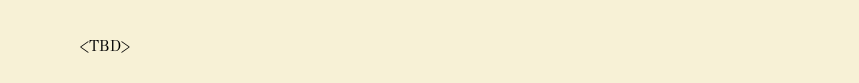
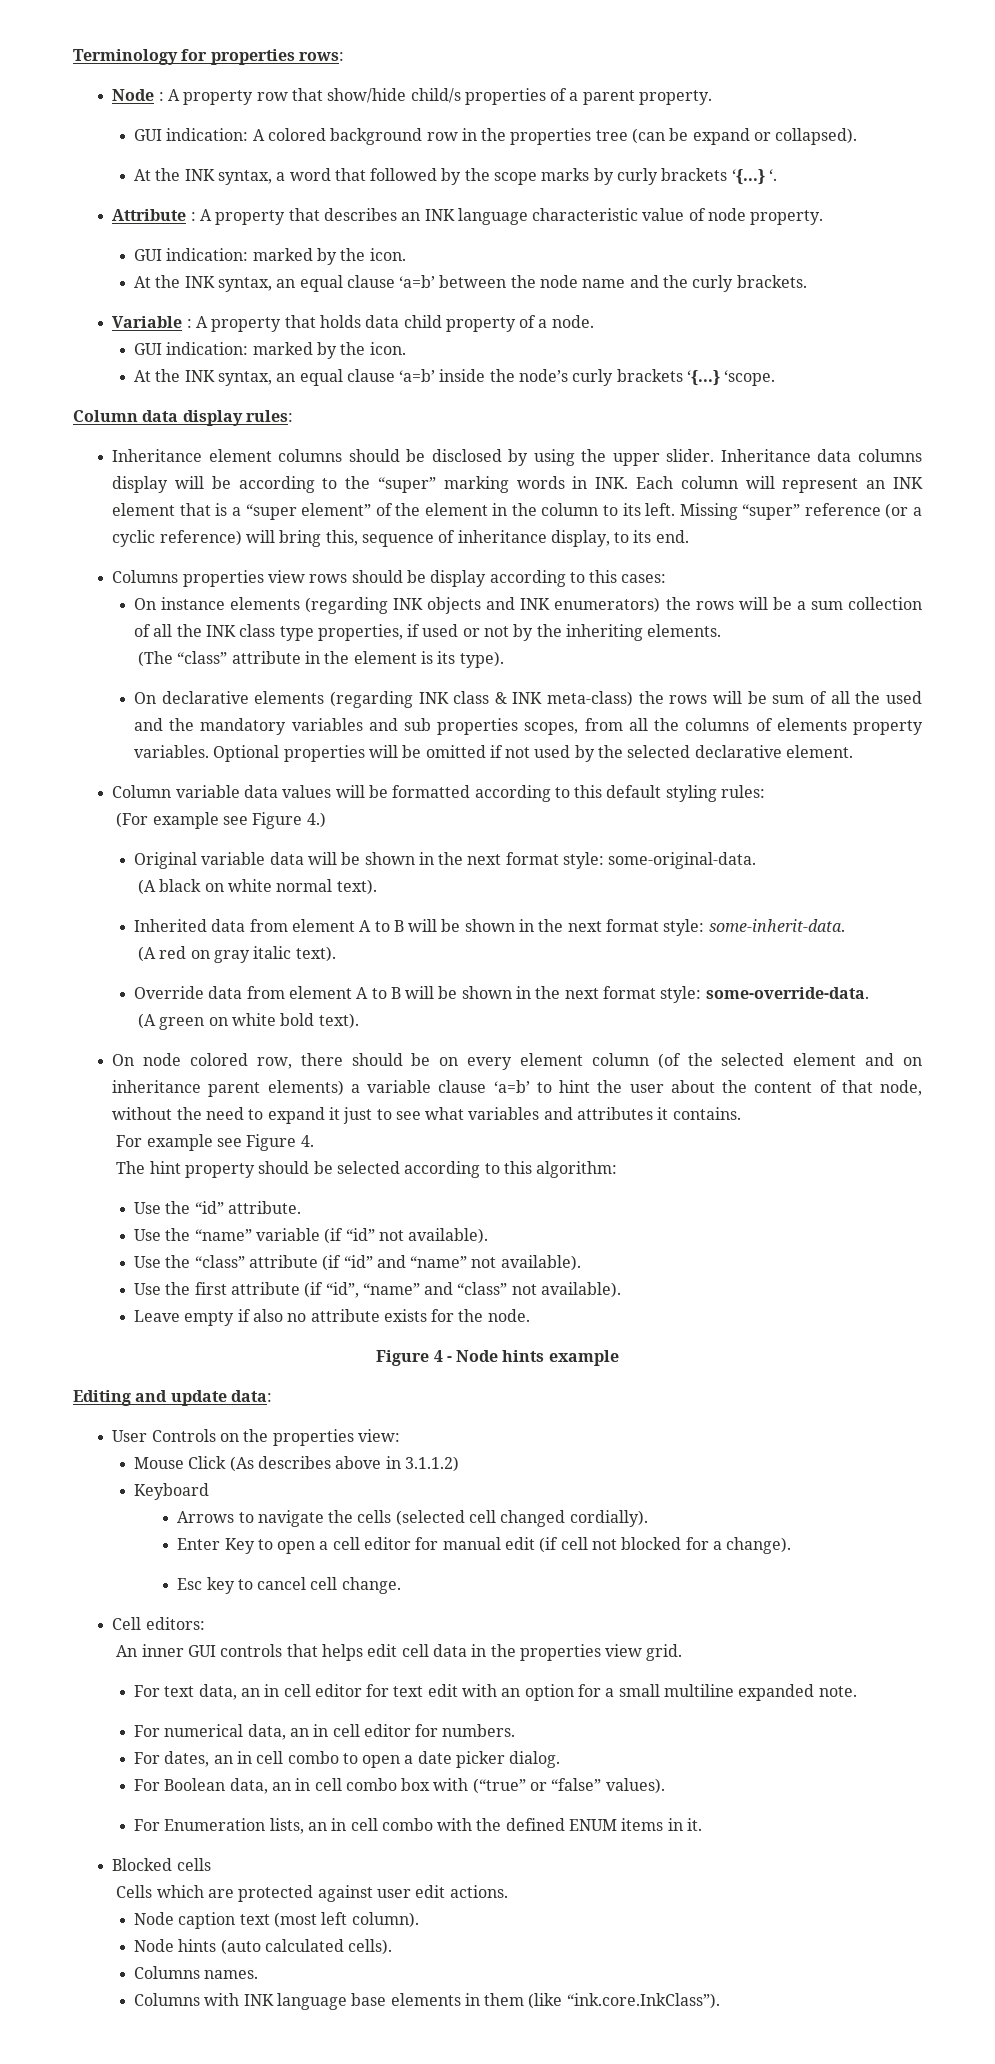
[80,40,130,53] <TBD> -> [73,49,344,65] [112,88,713,105] [133,128,858,145] [133,168,778,185] [112,208,824,225] [133,248,406,265] [133,275,807,292] [112,315,594,332] [133,342,406,359] [133,369,776,386] [73,410,293,426] [112,449,922,466] [112,476,923,493] [112,503,922,520] [112,530,689,547] [112,570,667,587] [133,597,923,614] [133,624,722,641] [137,651,504,668] [133,691,923,708] [133,718,923,735] [133,745,854,762] [112,785,766,802] [116,812,326,829] [133,852,757,869] [137,879,377,895] [133,919,845,936] [137,946,336,963] [133,986,869,1003] [137,1013,359,1030] [112,1053,922,1070] [112,1080,922,1097] [112,1107,741,1124] [116,1134,314,1151] [116,1161,618,1178] [133,1201,301,1214] [133,1228,489,1244] [133,1255,581,1271] [133,1282,622,1298] [133,1309,530,1326] [376,1350,619,1366] [73,1390,272,1406] [112,1429,400,1446] [133,1456,459,1472] [133,1483,209,1500] [177,1510,648,1527] [177,1537,792,1554] [177,1577,401,1594] [112,1617,205,1630] [116,1644,683,1661] [133,1684,857,1701] [133,1724,516,1740] [133,1751,561,1768] [133,1778,665,1794] [133,1818,703,1834] [112,1858,211,1871] [116,1885,508,1902] [133,1912,419,1929] [133,1939,393,1955] [133,1966,259,1979] [133,1993,720,2010] Terminology for properties rows: // Node : A property row that show/hide child/s properties of a parent property. // GUI indication: A colored background row in the properties tree (can be expand or collapsed). // At the INK syntax, a word that followed by the scope marks by curly brackets ‘{...} ‘. // Attribute : A property that describes an INK language characteristic value of node property. // GUI indication: marked by the icon. // At the INK syntax, an equal clause ‘a=b’ between the node name and the curly brackets. // Variable : A property that holds data child property of a node. // GUI indication: marked by the icon. // At the INK syntax, an equal clause ‘a=b’ inside the node’s curly brackets ‘{...} ‘scope. // Column data display rules: // Inheritance element columns should be disclosed by using the upper slider. Inheritance data columns display will be according to the “super” marking words in INK. Each column will represent an INK element that is a “super element” of the element in the column to its left. Missing “super” reference (or a cyclic reference) will bring this, sequence of inheritance display, to its end. // Columns properties view rows should be display according to this cases: // On instance elements (regarding INK objects and INK enumerators) the rows will be a sum collection of all the INK class type properties, if used or not by the inheriting elements. // (The “class” attribute in the element is its type). // On declarative elements (regarding INK class & INK meta-class) the rows will be sum of all the used and the mandatory variables and sub properties scopes, from all the columns of elements property variables. Optional properties will be omitted if not used by the selected declarative element. // Column variable data values will be formatted according to this default styling rules: // (For example see Figure 4.) // Original variable data will be shown in the next format style: some-original-data. // (A black on white normal text). // Inherited data from element A to B will be shown in the next format style: some-inherit-data. // (A red on gray italic text). // Override data from element A to B will be shown in the next format style: some-override-data. // (A green on white bold text). // On node colored row, there should be on every element column (of the selected element and on inheritance parent elements) a variable clause ‘a=b’ to hint the user about the content of that node, without the need to expand it just to see what variables and attributes it contains. // For example see Figure 4. // The hint property should be selected according to this algorithm: // Use the “id” attribute. // Use the “name” variable (if “id” not available). // Use the “class” attribute (if “id” and “name” not available). // Use the first attribute (if “id”, “name” and “class” not available). // Leave empty if also no attribute exists for the node. // Figure 4 - Node hints example // Editing and update data: // User Controls on the properties view: // Mouse Click (As describes above in 3.1.1.2) // Keyboard // Arrows to navigate the cells (selected cell changed cordially). // Enter Key to open a cell editor for manual edit (if cell not blocked for a change). // Esc key to cancel cell change. // Cell editors: // An inner GUI controls that helps edit cell data in the properties view grid. // For text data, an in cell editor for text edit with an option for a small multiline expanded note. // For numerical data, an in cell editor for numbers. // For dates, an in cell combo to open a date picker dialog. // For Boolean data, an in cell combo box with (“true” or “false” values). // For Enumeration lists, an in cell combo with the defined ENUM items in it. // Blocked cells // Cells which are protected against user edit actions. // Node caption text (most left column). // Node hints (auto calculated cells). // Columns names. // Columns with INK language base elements in them (like “ink.core.InkClass”).

